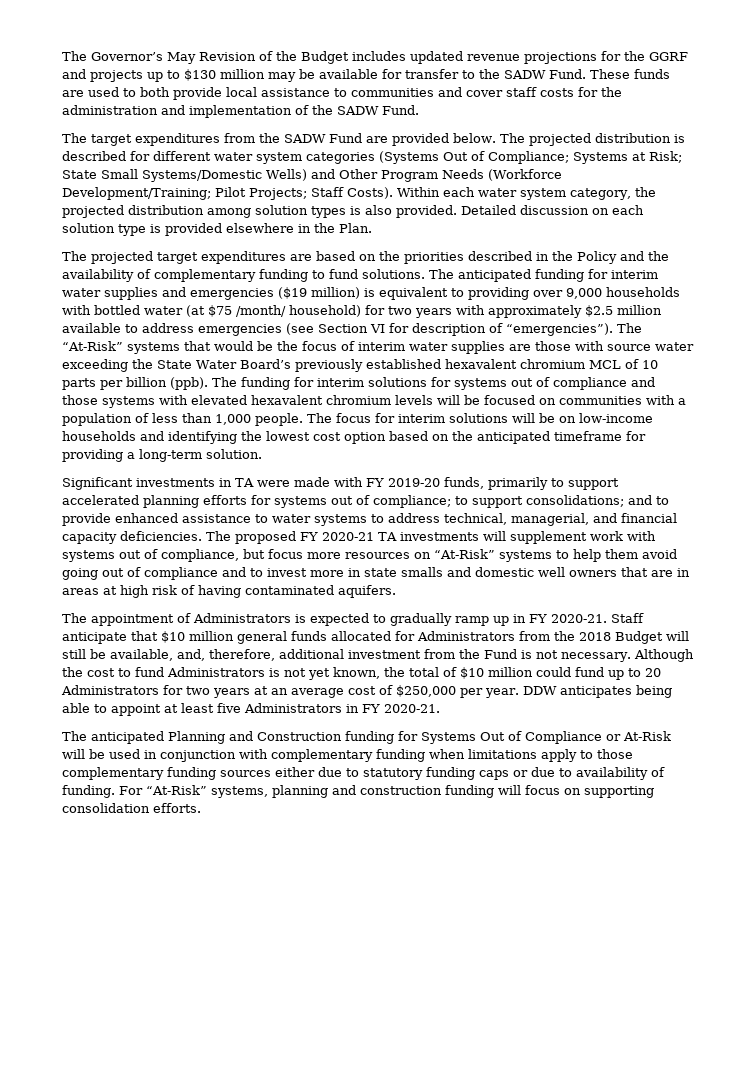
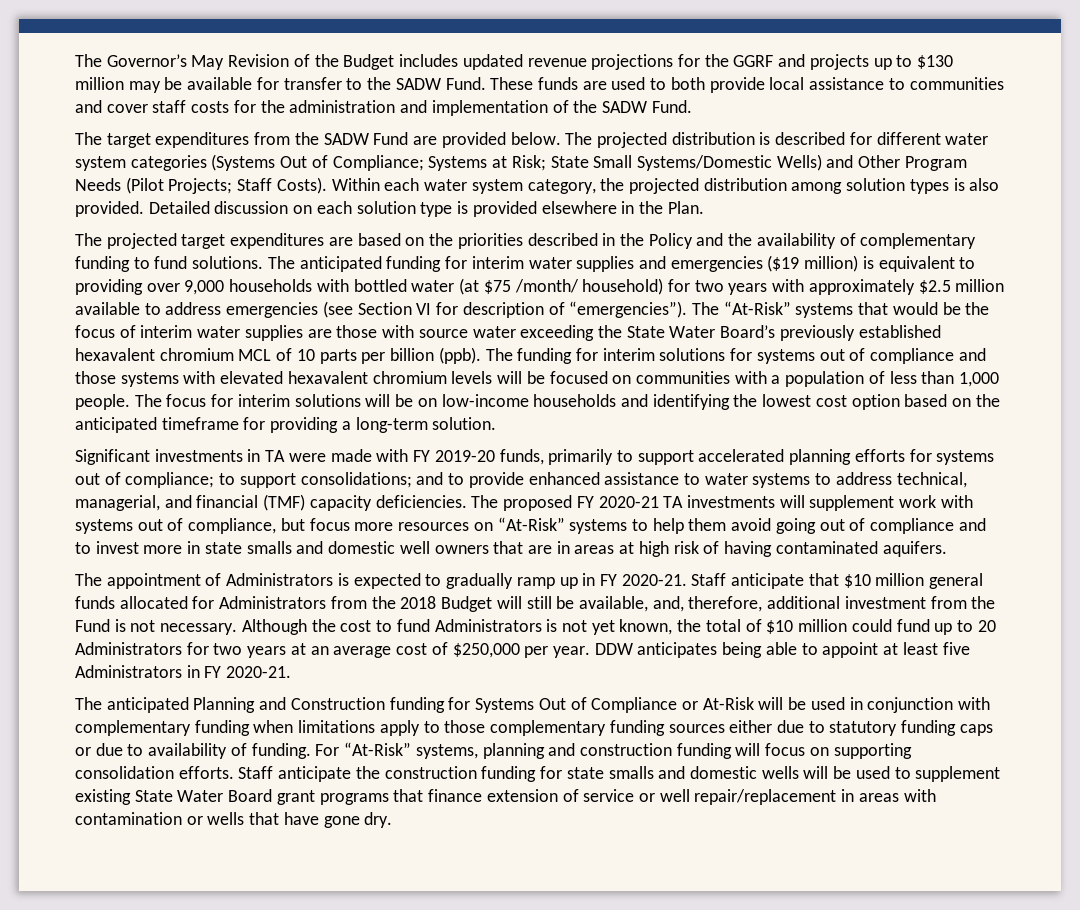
[487,169,562,181] [62,187,246,200] (Workforce Development/Training; Pilot -> [125,177,164,194] (Pilot
(677, 518) none -> [263,494,306,511] (TMF)
(201, 808) none -> [238,766,1001,782] [75,789,936,805] [75,812,393,828] Staff anticipate the construction funding for state smalls and domestic wells will be used to supplement existing State Water Board grant programs that finance extension of service or well repair/replacement in areas with contamination or wells that have gone dry.

